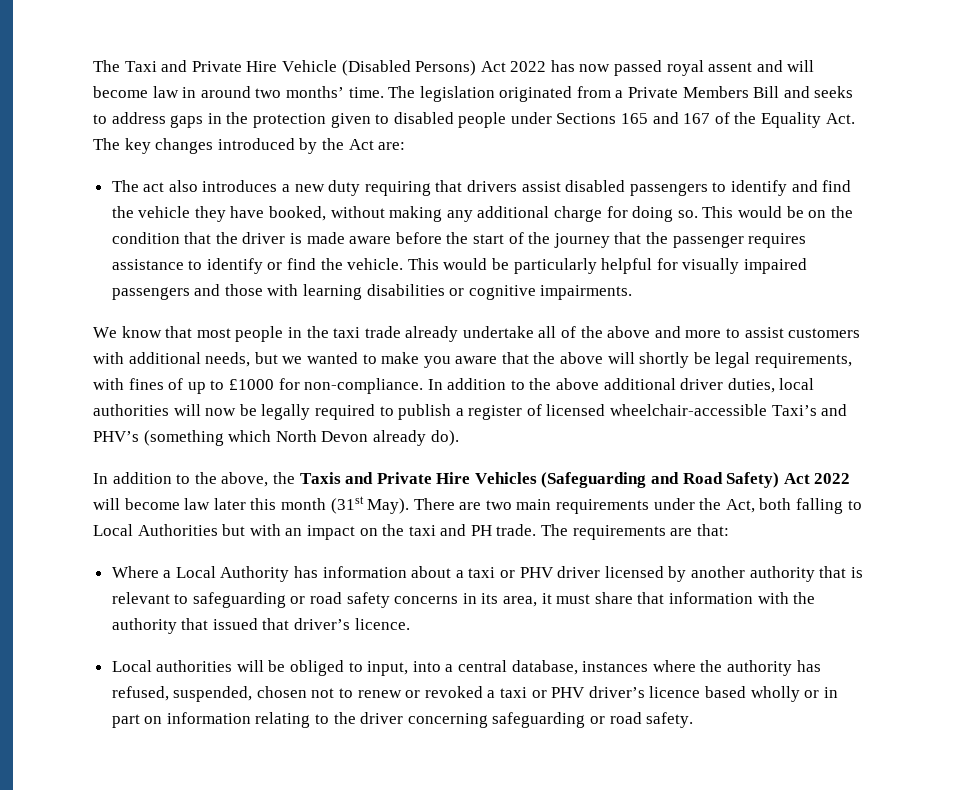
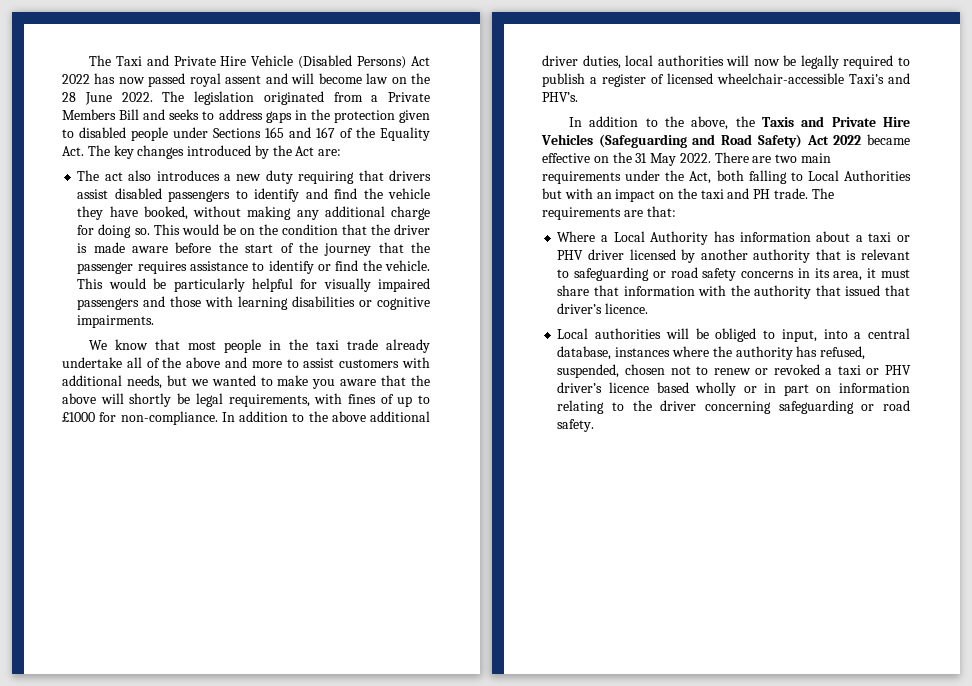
[182,86,384,98] in around two months’ time. -> [391,73,430,84] [62,92,153,105] on the 28 June 2022.
[93,430,459,446] PHV’s (something which North Devon already do). -> [542,92,578,102] PHV’s.
[93,496,410,514] will become law later this month (31st May). -> [867,134,910,145] [542,152,711,166] became effective on the 31 May 2022.

